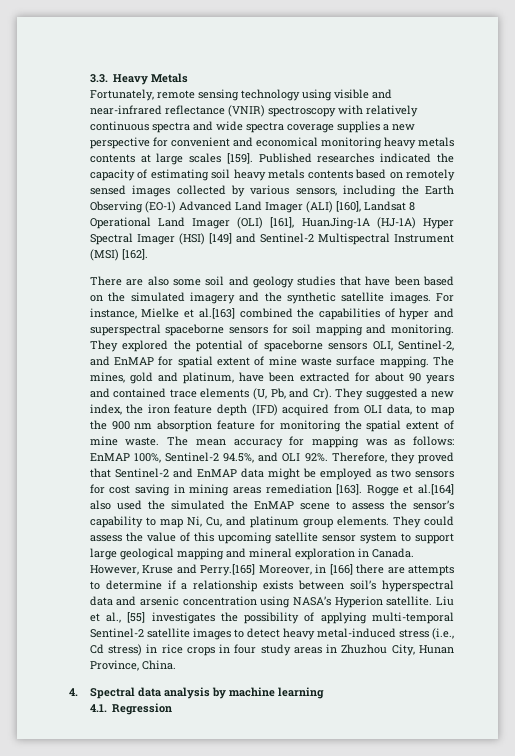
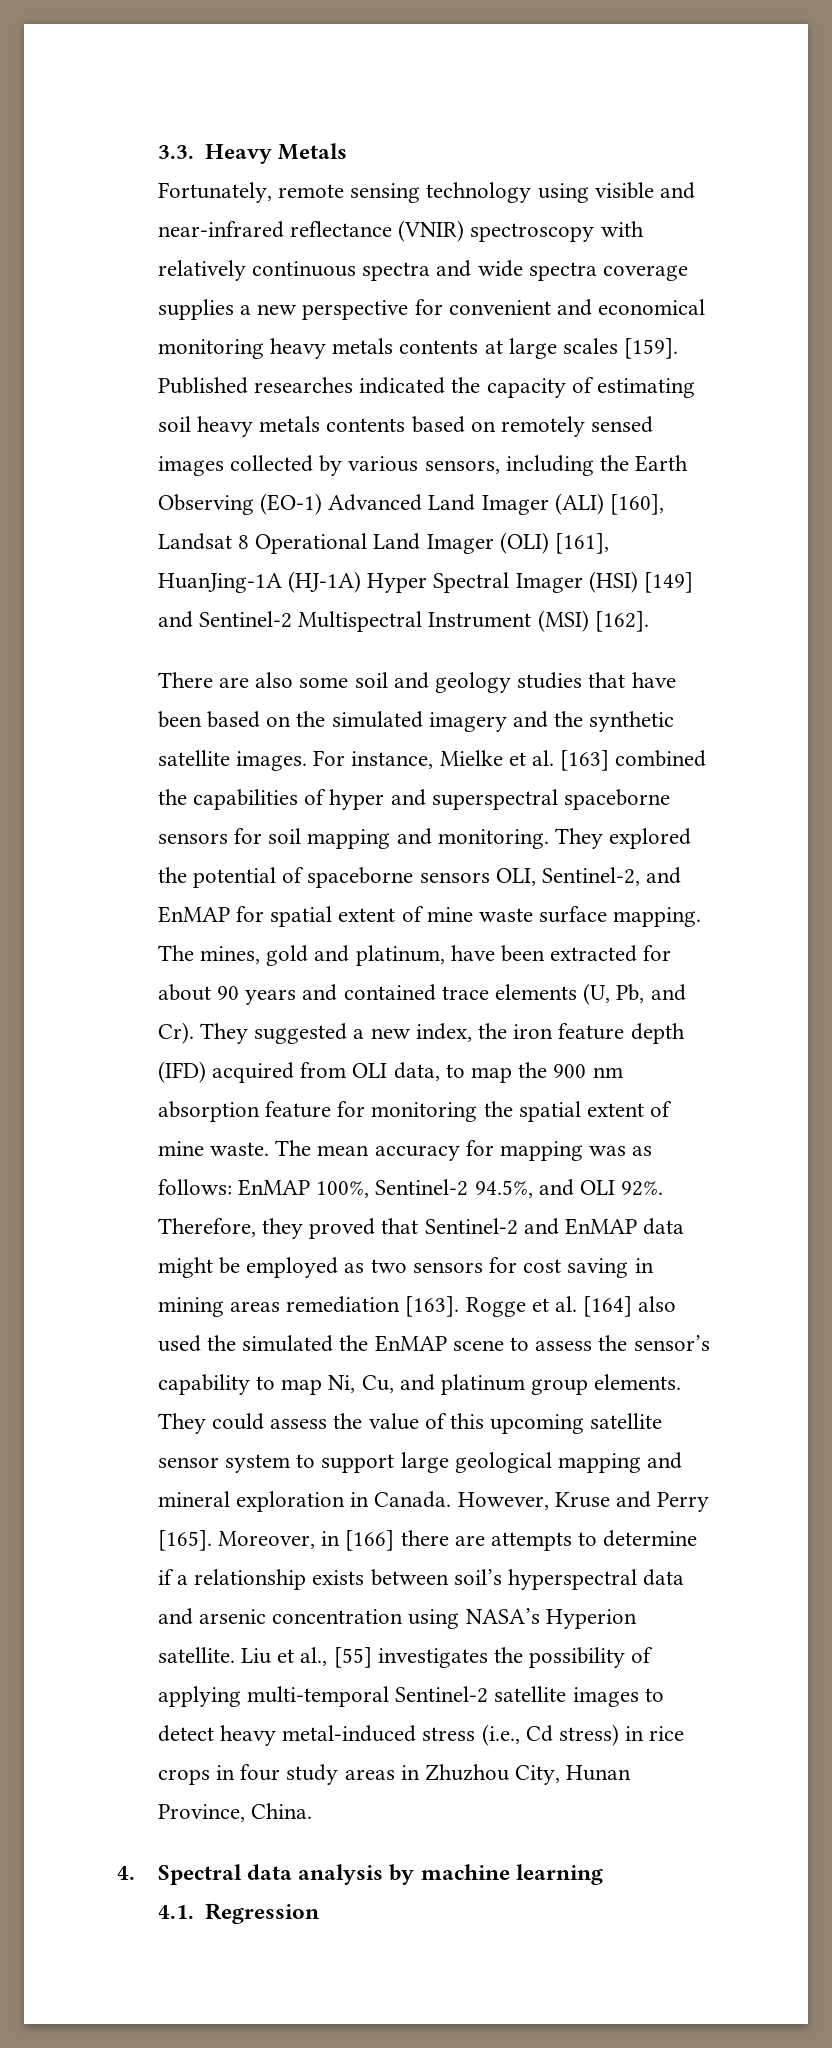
[198,308,235,319] al.[163] -> [531,750,610,771] al. [163]
[417,484,454,495] al.[164] -> [554,1296,633,1317] al. [164]
[200,564,256,576] Perry.[165] -> [657,1492,710,1512] [157,1530,212,1551] Perry [165].

